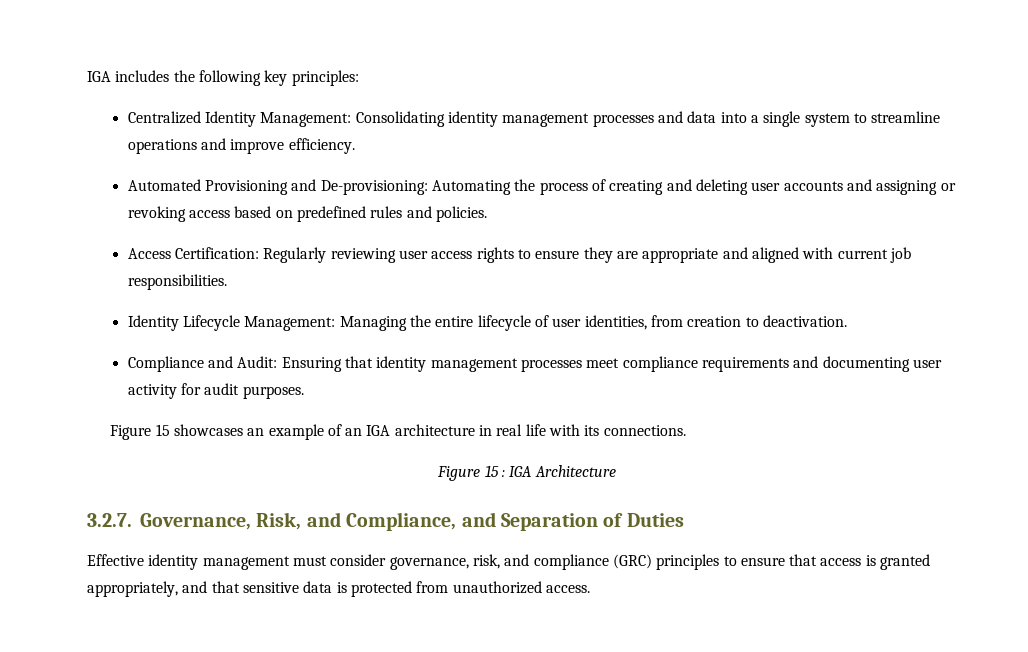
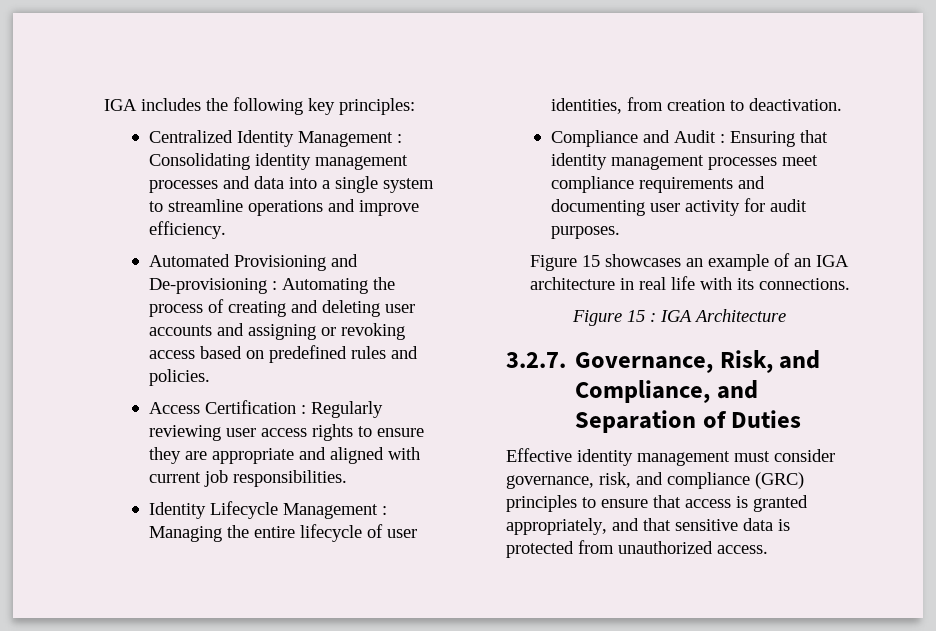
[260,112,352,127] Management: -> [297,131,402,147] Management :
[320,180,428,195] De-provisioning: -> [148,278,277,294] De-provisioning :
[175,247,260,259] Certification: -> [204,400,306,414] Certification :
[244,316,336,331] Management: -> [282,503,387,519] Management :
[237,356,278,368] Audit: -> [673,130,725,143] Audit :

